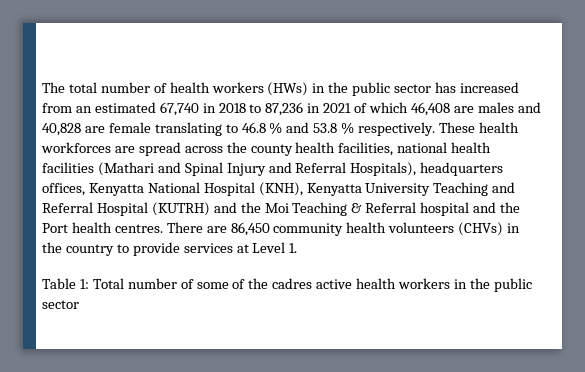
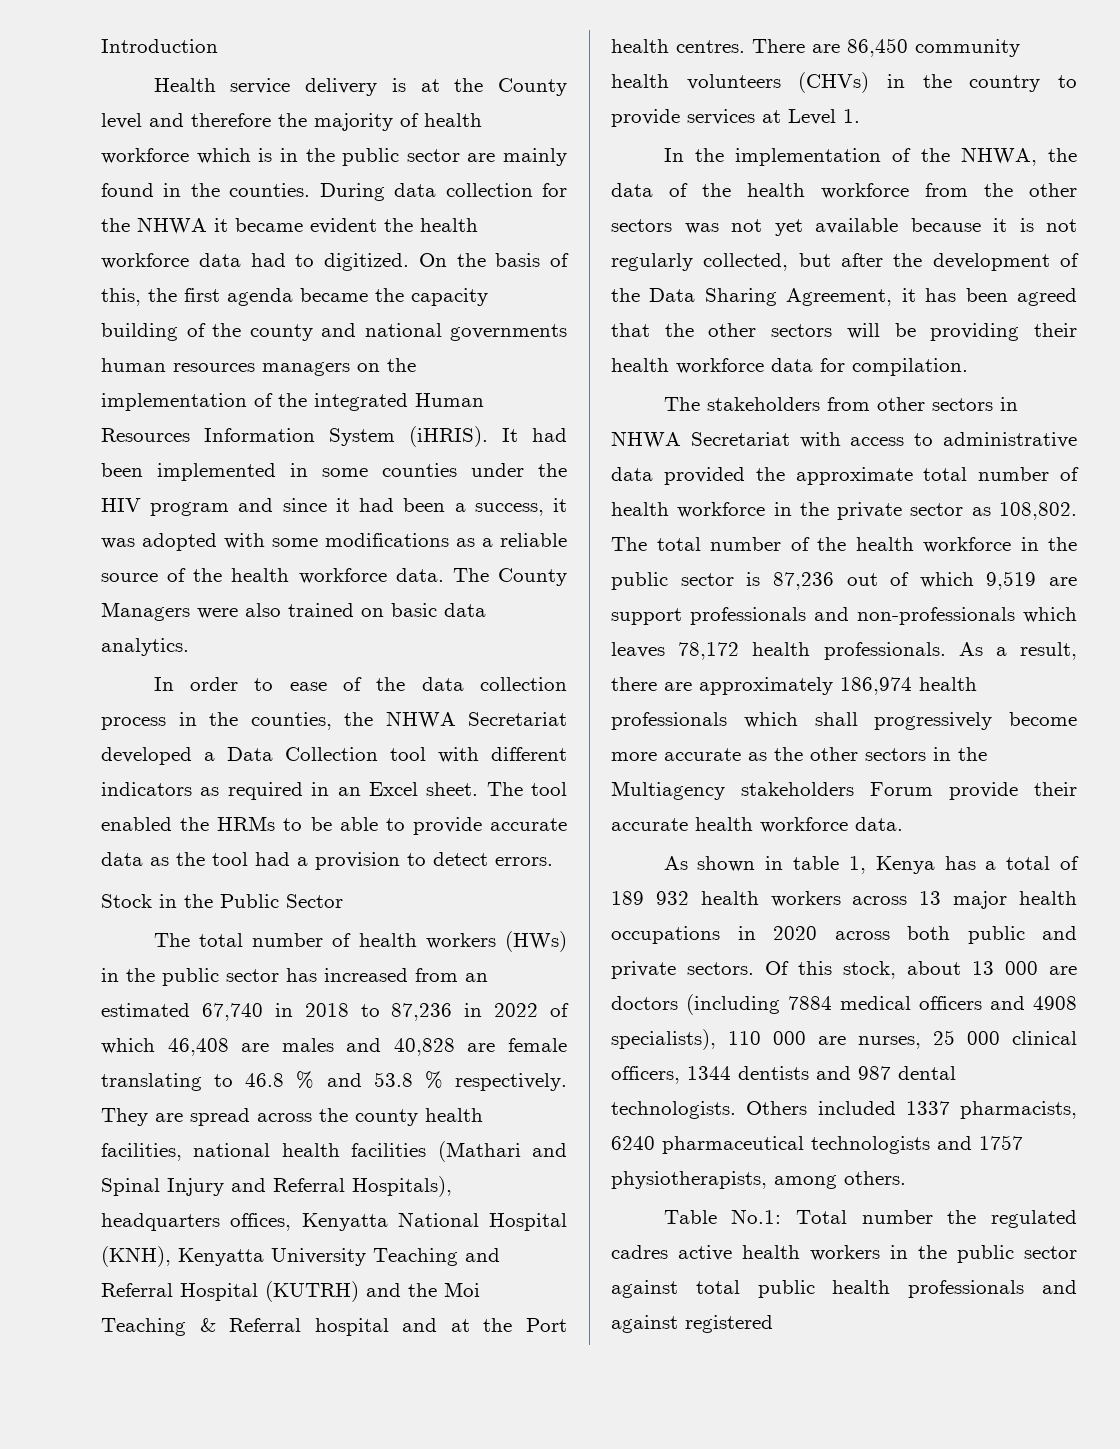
(42, 87) none -> [101,39,218,53] [153,78,568,96] [101,113,482,131] [101,148,567,166] [101,183,567,201] [101,217,478,234] [101,253,569,271] [101,288,488,306] [101,323,567,341] [101,358,416,376] [101,393,484,411] [101,426,567,447] [101,463,567,481] [101,498,567,516] [101,533,567,551] [101,568,567,586] [101,602,486,621] [101,638,189,656] [153,677,567,691] [101,711,567,730] [101,747,567,765] [101,782,567,800] [101,816,567,835] [101,852,553,870] [101,894,343,908] Introduction // Health service delivery is at the County level and therefore the majority of health workforce which is in the public sector are mainly found in the counties. During data collection for the NHWA it became evident the health workforce data had to digitized. On the basis of this, the first agenda became the capacity building of the county and national governments human resources managers on the implementation of the integrated Human Resources Information System (iHRIS). It had been implemented in some counties under the HIV program and since it had been a success, it was adopted with some modifications as a reliable source of the health workforce data. The County Managers were also trained on basic data analytics. // In order to ease of the data collection process in the counties, the NHWA Secretariat developed a Data Collection tool with different indicators as required in an Excel sheet. The tool enabled the HRMs to be able to provide accurate data as the tool had a provision to detect errors. // Stock in the Public Sector //
[323,103,352,113] 2021 -> [494,1003,539,1017] 2022
[439,122,519,133] [41,142,111,153] These health workforces -> [101,1108,148,1126] They
(497, 207) none -> [450,1319,470,1332] at
(298, 248) none -> [663,147,1077,166] [611,183,1077,199] [611,218,1077,236] [611,253,1079,271] [611,288,1077,306] [611,323,1077,341] [611,358,968,376] [663,397,1018,411] [611,431,1077,448] [611,467,1079,485] [611,502,1077,520] [611,537,1077,553] [611,571,1077,590] [611,607,1077,625] [611,642,1077,660] [611,677,977,695] [611,712,1077,730] [611,747,987,761] [611,781,1077,800] [611,817,903,833] [663,856,1079,874] [611,891,1077,909] [611,926,1077,944] [611,961,1077,979] [611,994,1077,1015] [611,1029,1077,1050] [611,1066,956,1084] [611,1101,1077,1119] [611,1135,1023,1154] [611,1171,906,1189] // In the implementation of the NHWA, the data of the health workforce from the other sectors was not yet available because it is not regularly collected, but after the development of the Data Sharing Agreement, it has been agreed that the other sectors will be providing their health workforce data for compilation. // The stakeholders from other sectors in NHWA Secretariat with access to administrative data provided the approximate total number of health workforce in the private sector as 108,802. The total number of the health workforce in the public sector is 87,236 out of which 9,519 are support professionals and non-professionals which leaves 78,172 health professionals. As a result, there are approximately 186,974 health professionals which shall progressively become more accurate as the other sectors in the Multiagency stakeholders Forum provide their accurate health workforce data. // As shown in table 1, Kenya has a total of 189 932 health workers across 13 major health occupations in 2020 across both public and private sectors. Of this stock, about 13 000 are doctors (including 7884 medical officers and 4908 specialists), 110 000 are nurses, 25 000 clinical officers, 1344 dentists and 987 dental technologists. Others included 1337 pharmacists, 6240 pharmaceutical technologists and 1757 physiotherapists, among others.
[79,279,89,289] 1: -> [731,1209,782,1224] No.1:
[180,278,269,289] of some of the -> [947,1210,1077,1228] the regulated
(79, 304) none -> [611,1280,1077,1298] [611,1315,773,1333] against total public health professionals and against registered

